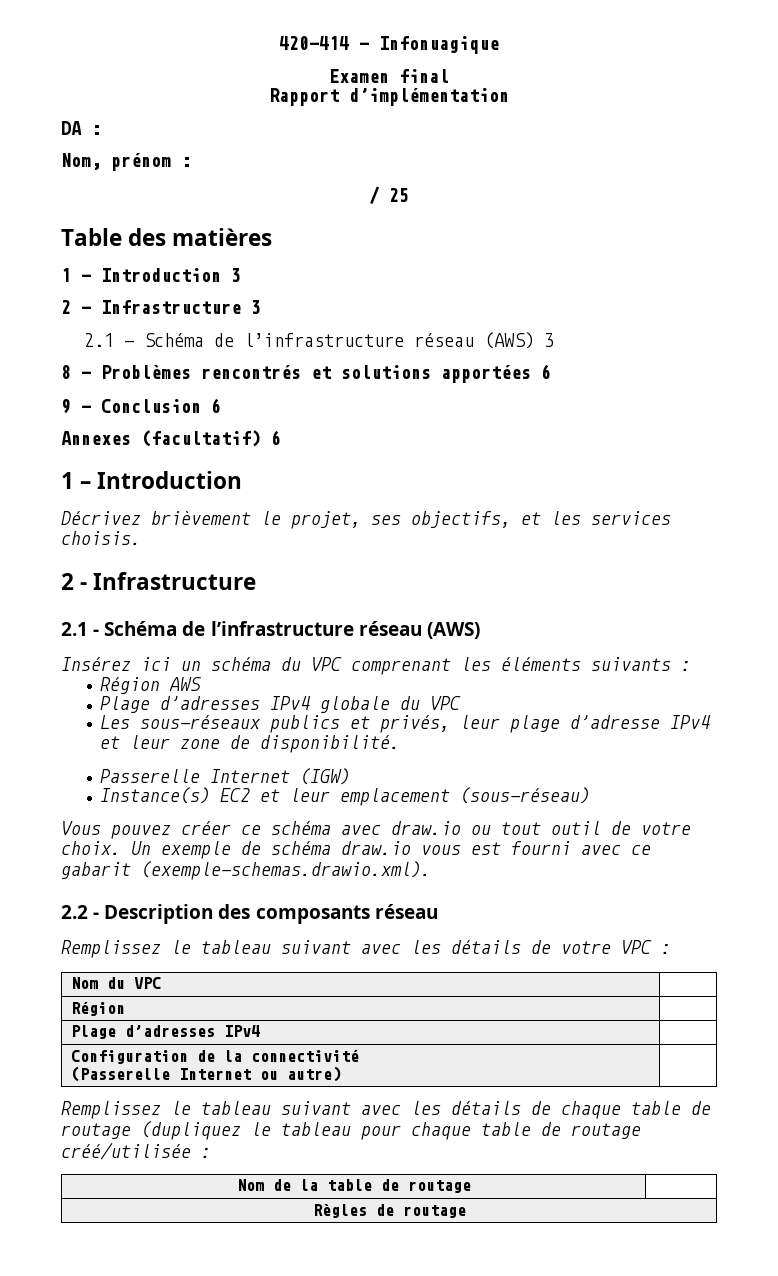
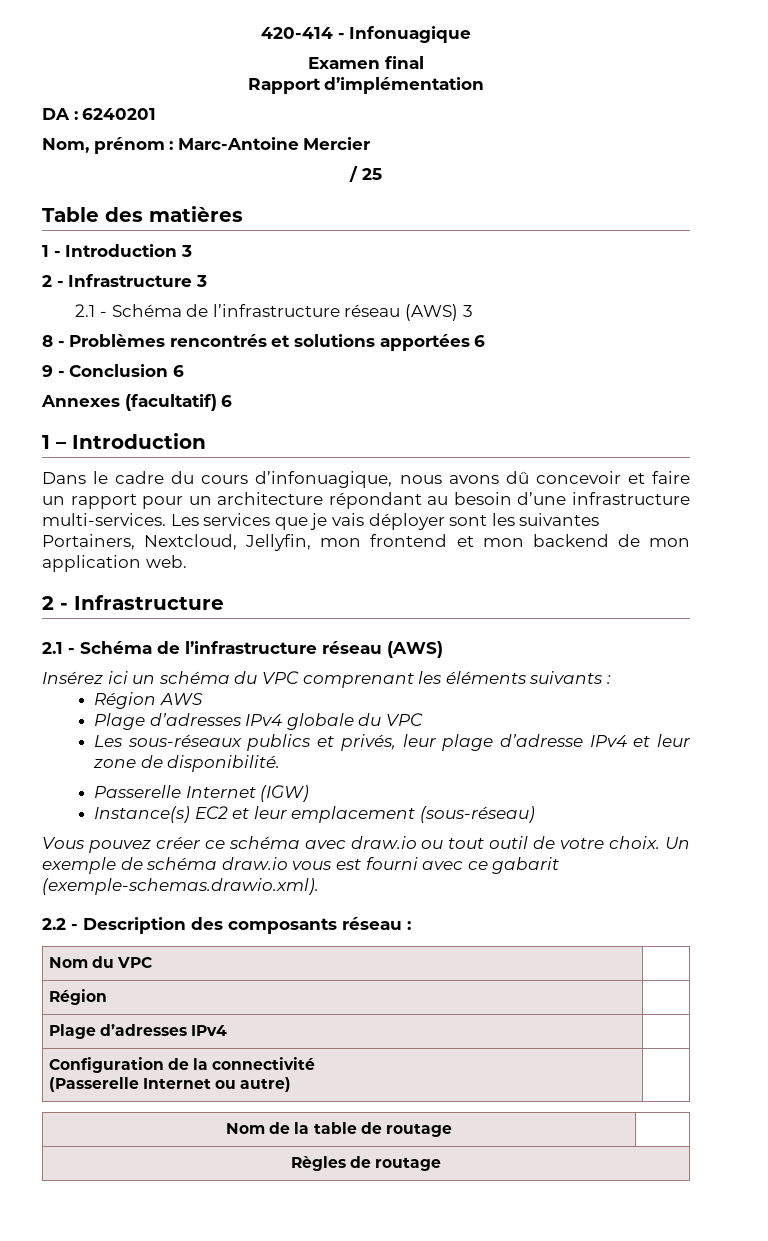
(101, 130) none -> [82,108,157,120] 6240201
(191, 162) none -> [177,137,371,150] Marc-Antoine Mercier
[61,511,671,529] [61,531,141,545] Décrivez brièvement le projet, ses objectifs, et les services choisis. -> [42,471,690,488] [42,492,690,509] [42,513,600,530] [42,534,690,551] [42,555,187,572] Dans le cadre du cours d’infonuagique, nous avons dû concevoir et faire un rapport pour un architecture répondant au besoin d’une infrastructure multi-services. Les services que je vais déployer sont les suivantes Portainers, Nextcloud, Jellyfin, mon frontend et mon backend de mon application web.
[61,940,652,958] // Remplissez le tableau suivant avec les détails de votre VPC -> (402, 923) none
[61,1101,711,1119] [61,1121,641,1140] [61,1142,211,1160] // Remplissez le tableau suivant avec les détails de chaque table de routage (dupliquez le tableau pour chaque table de routage créé/utilisée : -> (292, 1084) none

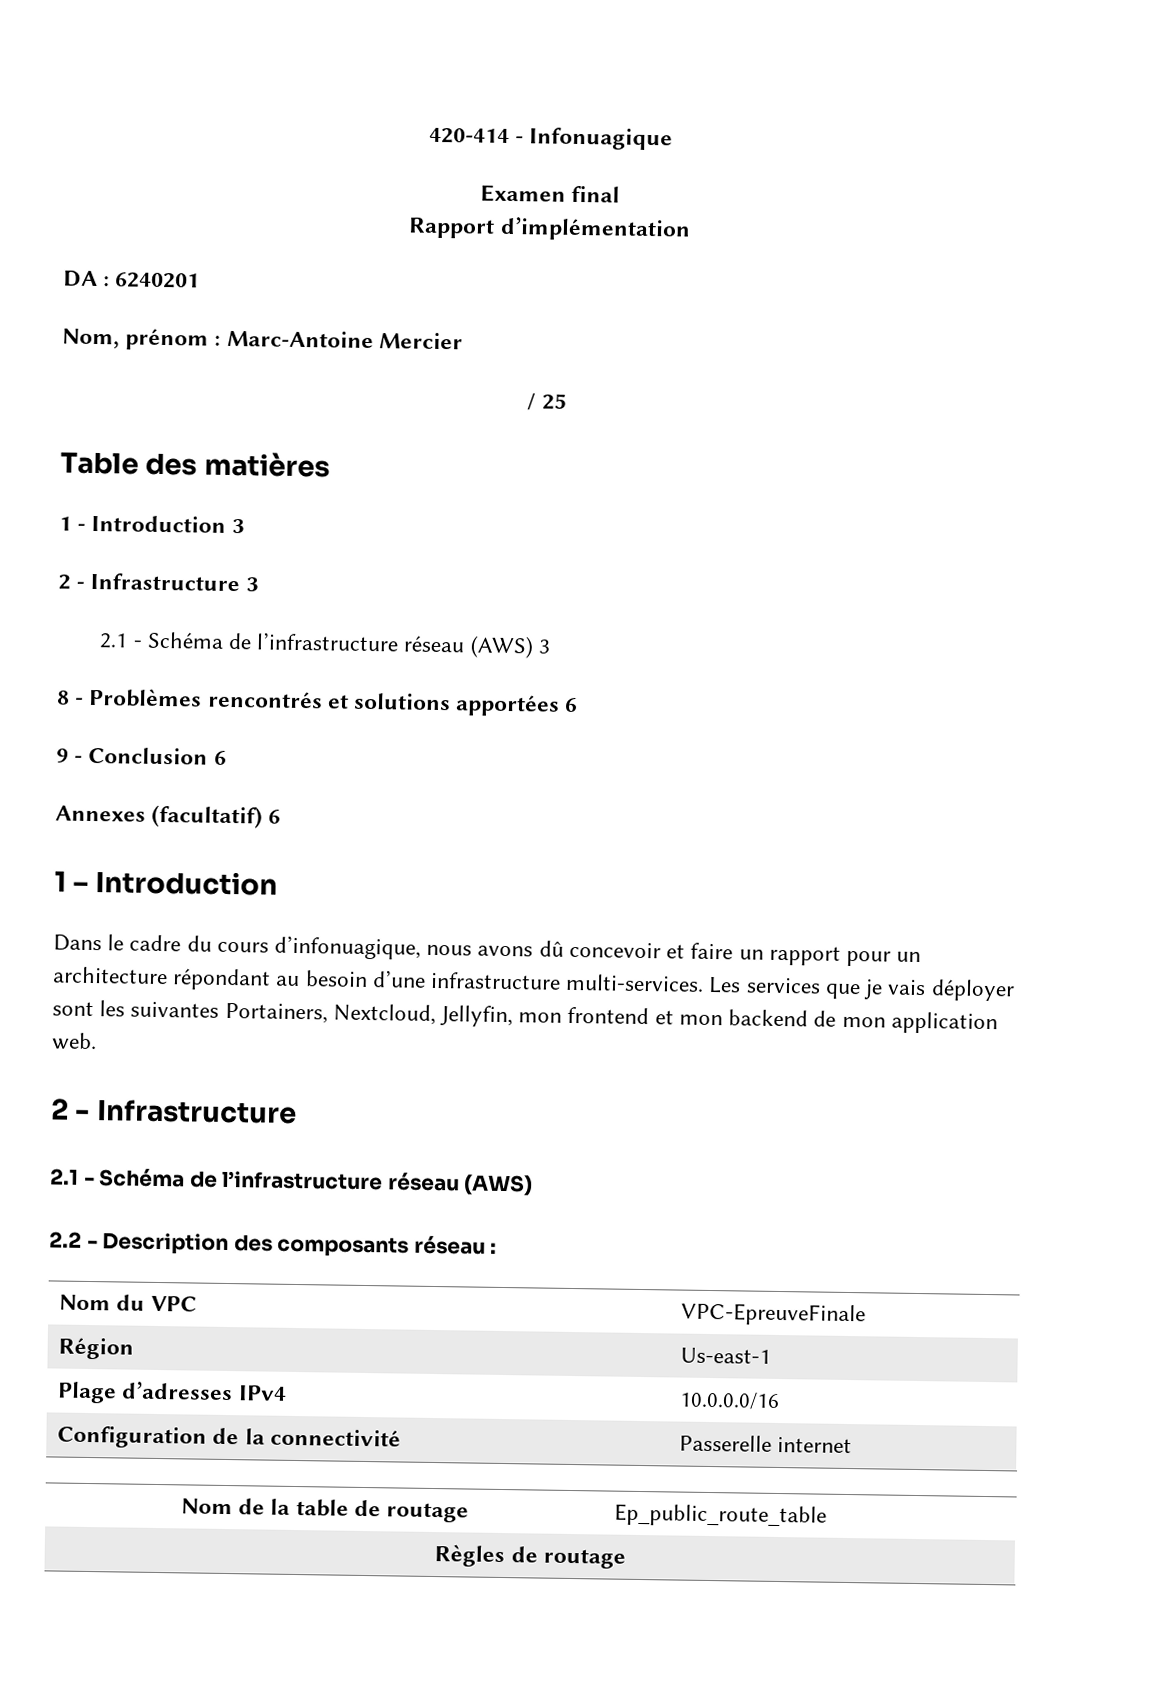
[42,671,611,688] [94,692,203,709] [94,713,424,730] [94,734,692,751] [93,755,281,772] [94,785,310,802] [94,806,536,823] [42,836,690,853] [42,857,560,874] [42,878,319,895] // Insérez ici un schéma du VPC comprenant les éléments suivants : // Région AWS // Plage d’adresses IPv4 globale du VPC // Les sous-réseaux publics et privés, leur plage d’adresse IPv4 et leur zone de disponibilité. // Passerelle Internet (IGW) // Instance(s) EC2 et leur emplacement (sous-réseau) // Vous pouvez créer ce schéma avec draw.io ou tout outil de votre choix. Un exemple de schéma draw.io vous est fourni avec ce gabarit (exemple-schemas.drawio.xml). -> (534, 1185) none
(153, 962) none -> [681,1302,867,1327] VPC-EpreuveFinale
(107, 997) none -> [680,1347,772,1364] Us-east-1
(228, 1030) none -> [679,1391,781,1411] 10.0.0.0/16
[48,1077,292,1092] // (Passerelle Internet ou autre) | -> [679,1434,853,1454] | Passerelle internet
(452, 1130) none -> [614,1503,828,1528] Ep_public_route_table

